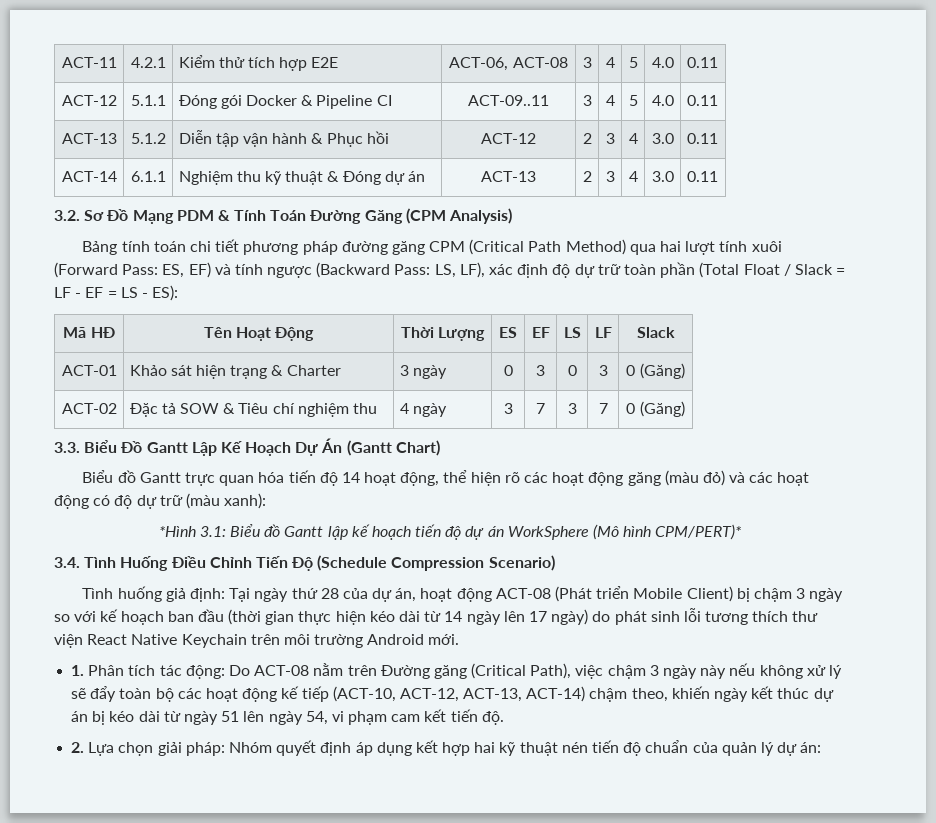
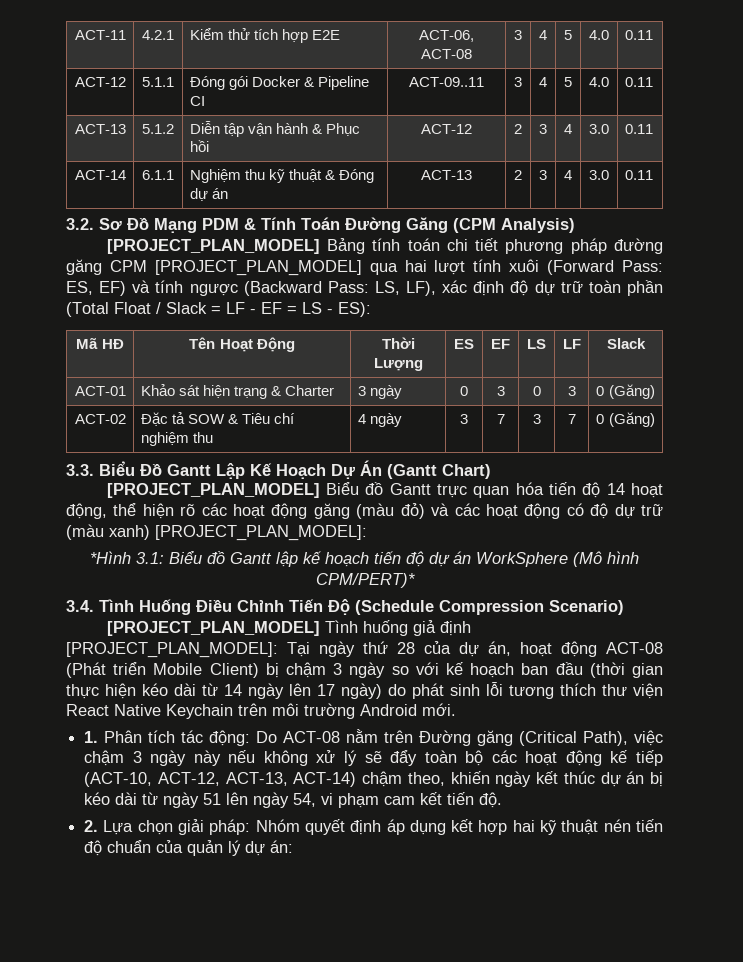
(513, 216) none -> [106,239,320,254] [PROJECT_PLAN_MODEL]
[469,239,626,255] (Critical Path Method) -> [154,260,362,276] [PROJECT_PLAN_MODEL]
(440, 448) none -> [106,483,320,498] [PROJECT_PLAN_MODEL]
[224,493,267,509] xanh): -> [109,525,367,541] xanh) [PROJECT_PLAN_MODEL]:
(555, 563) none -> [106,621,320,636] [PROJECT_PLAN_MODEL]
[189,588,225,602] định: -> [439,621,471,636] [66,642,278,658] định [PROJECT_PLAN_MODEL]:

